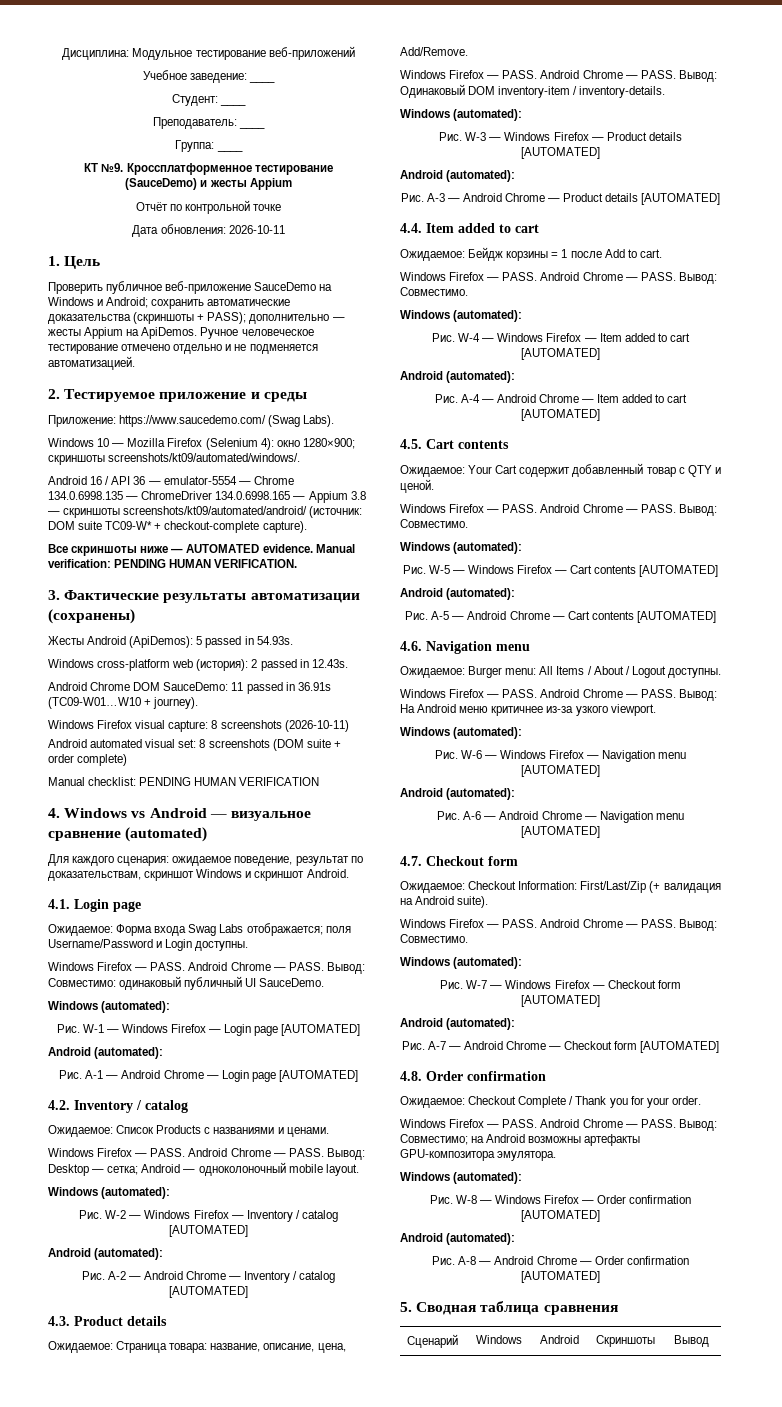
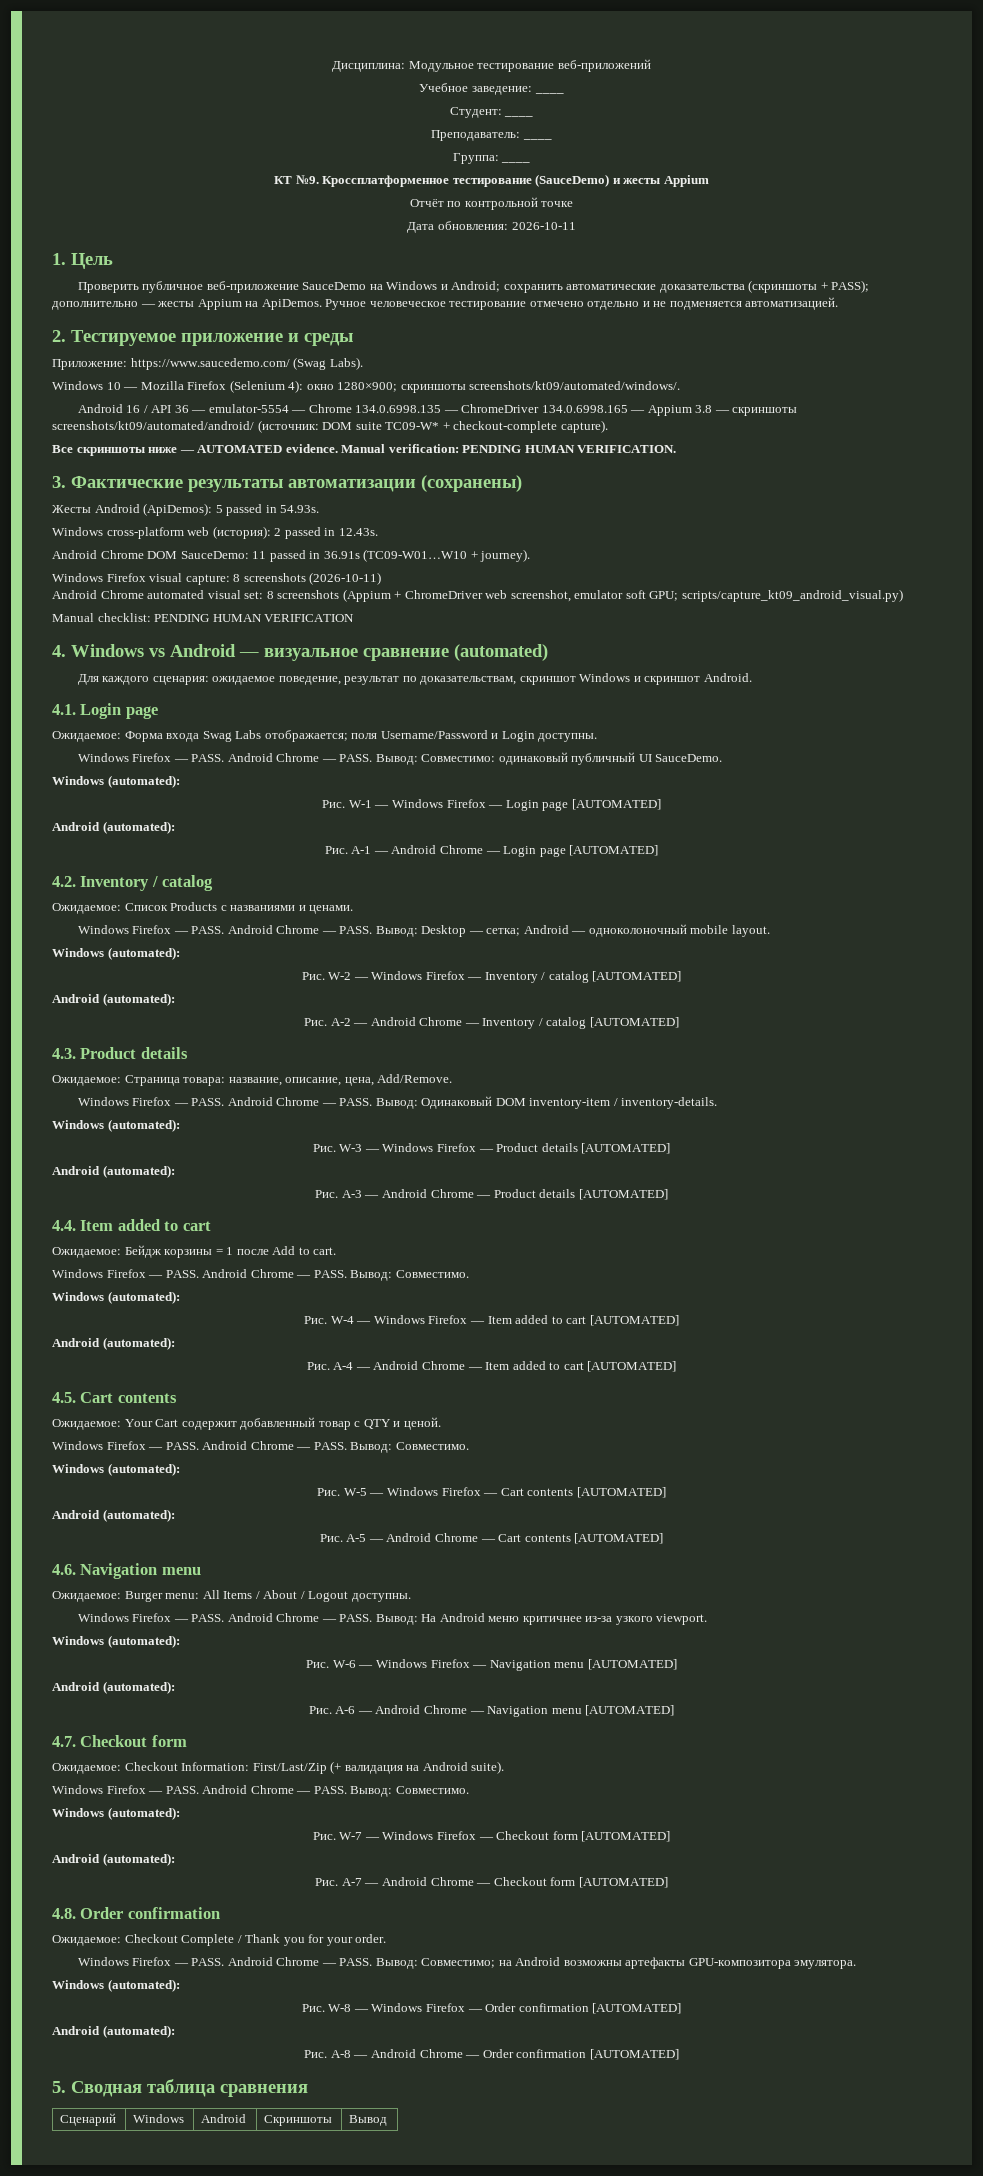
(87, 743) none -> [100,590,144,599] Chrome
[272,739,341,751] [48,754,128,766] (DOM suite + order complete) -> [342,589,903,602] (Appium + ChromeDriver web screenshot, emulator soft GPU; scripts/capture_kt09_android_visual.py)

